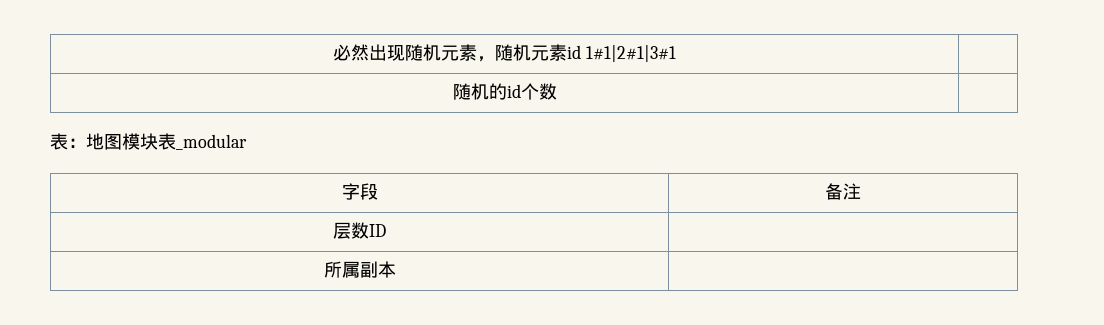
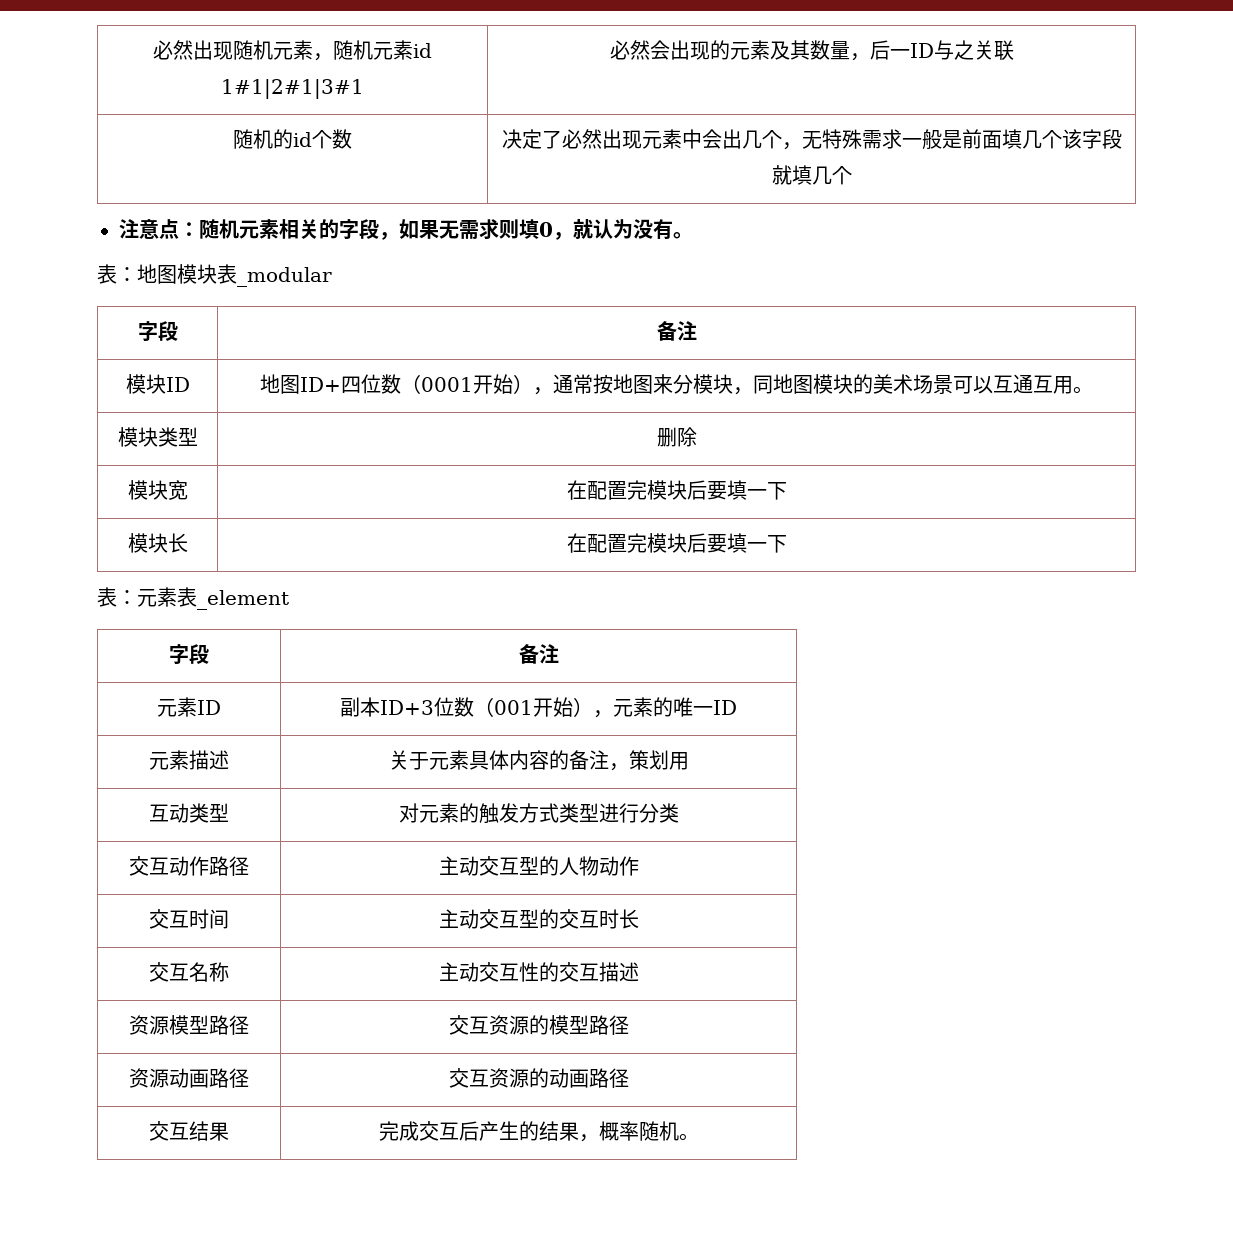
[452,83,557,100] // 随机的id个数 | -> [609,40,1014,61] [233,129,352,149] [501,129,1122,150] [771,165,852,185] [119,219,693,240] 必然会出现的元素及其数量，后一ID与之关联 // 随机的id个数 | 决定了必然出现元素中会出几个，无特殊需求一般是前面填几个该字段就填几个 // 注意点：随机元素相关的字段，如果无需求则填0，就认为没有。
[333,222,386,239] [323,261,396,278] 层数ID | // 所属副本 | -> [125,374,190,394] [260,374,1093,395] [117,427,198,447] [656,427,697,447] [127,480,188,500] [566,480,787,500] [127,533,188,553] [566,533,787,553] [97,587,289,610] [169,644,209,664] [518,644,559,664] [157,697,221,717] [340,697,737,718] [149,750,229,770] [388,750,689,771] [149,803,229,823] [398,803,679,824] [129,856,249,876] [438,856,639,876] [149,909,229,929] [438,909,639,929] [149,962,229,982] [438,962,639,982] [129,1015,249,1035] [448,1015,629,1035] [129,1068,249,1088] [448,1068,629,1088] [149,1121,229,1141] [378,1121,699,1142] 模块ID | 地图ID+四位数（0001开始），通常按地图来分模块，同地图模块的美术场景可以互通互用。 // 模块类型 | 删除 // 模块宽 | 在配置完模块后要填一下 // 模块长 | 在配置完模块后要填一下 // 表：元素表_element // 字段 | 备注 // 元素ID | 副本ID+3位数（001开始），元素的唯一ID // 元素描述 | 关于元素具体内容的备注，策划用 // 互动类型 | 对元素的触发方式类型进行分类 // 交互动作路径 | 主动交互型的人物动作 // 交互时间 | 主动交互型的交互时长 // 交互名称 | 主动交互性的交互描述 // 资源模型路径 | 交互资源的模型路径 // 资源动画路径 | 交互资源的动画路径 // 交互结果 | 完成交互后产生的结果，概率随机。

